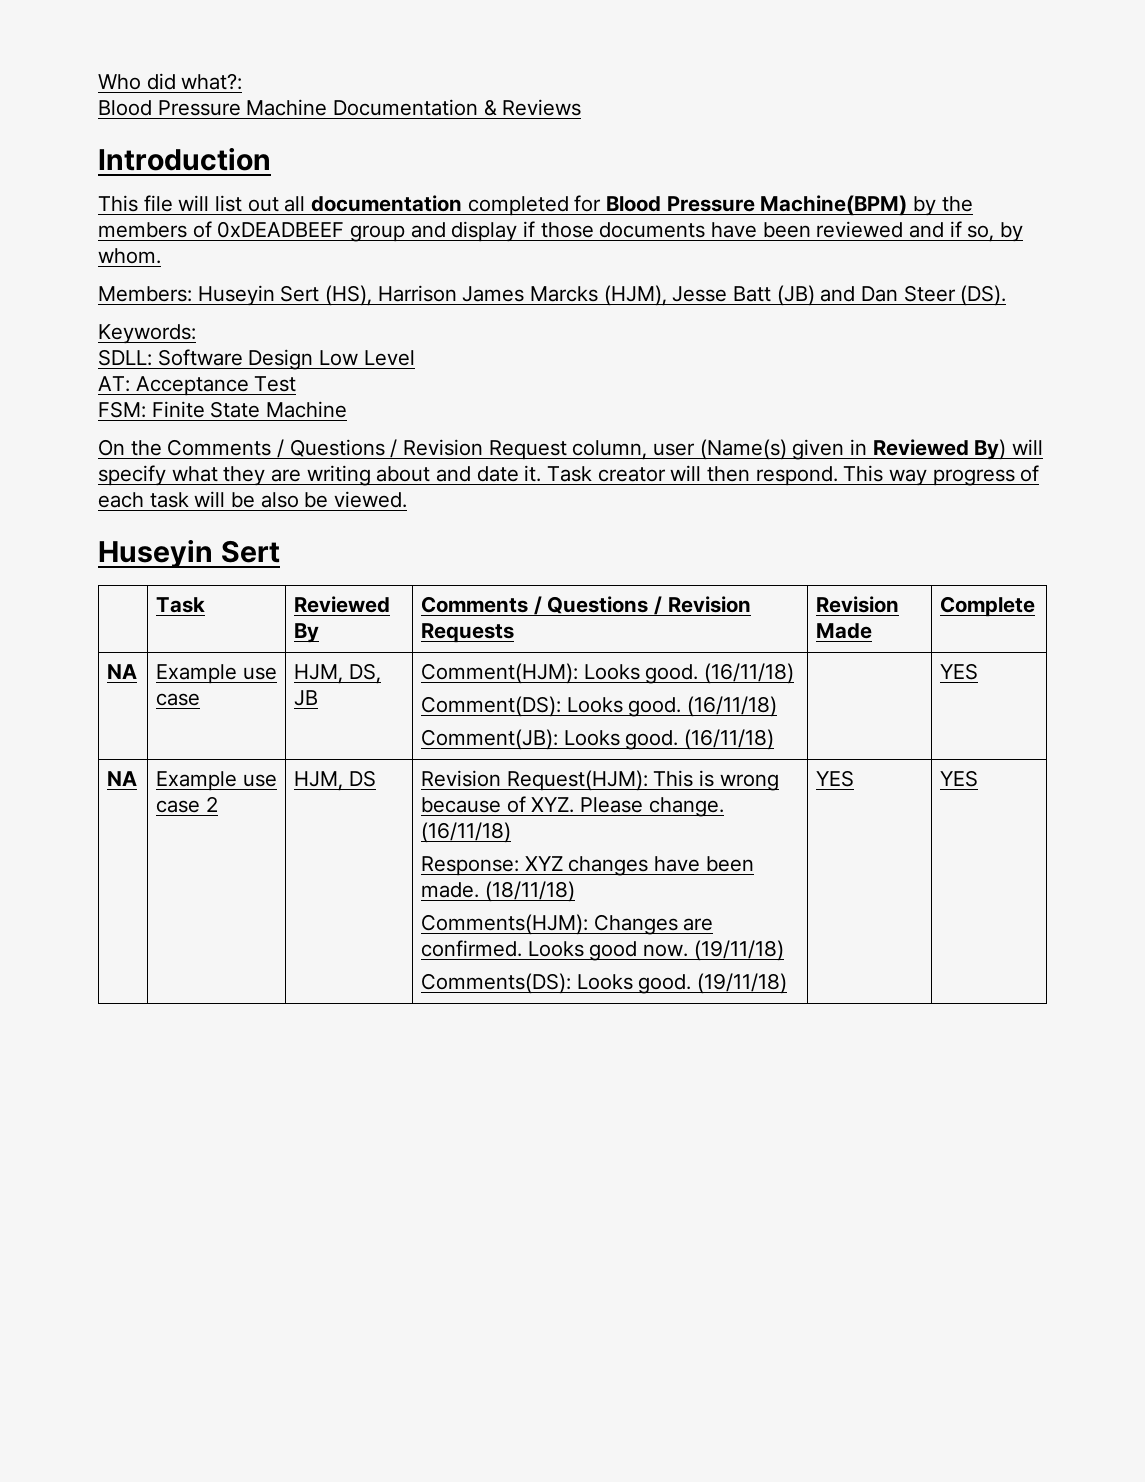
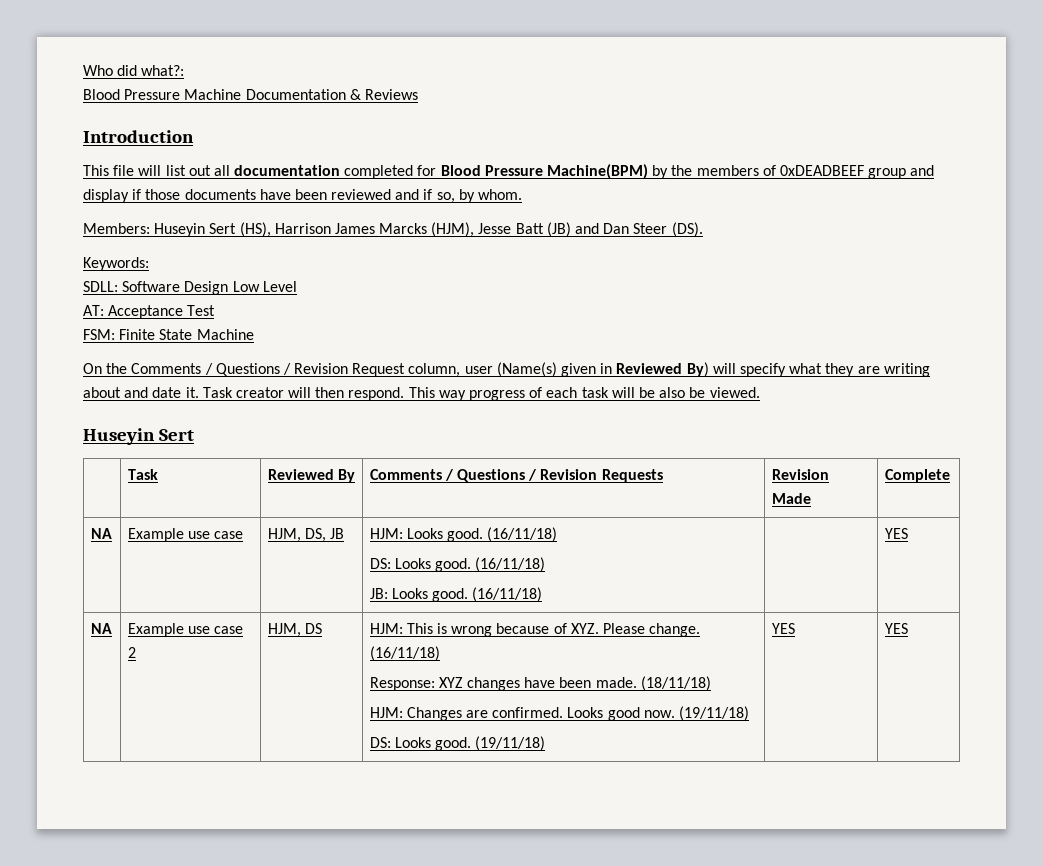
[421,663,795,684] [421,696,778,717] [421,729,559,750] Comment(HJM): Looks good. (16/11/18) // Comment(DS): Looks good. (16/11/18) // Comment(JB): -> [369,527,558,542] [369,557,546,572] [369,588,388,599] HJM: Looks good. (16/11/18) // DS: Looks good. (16/11/18) // JB:
[421,770,648,791] Revision Request(HJM): -> [369,623,403,634] HJM:
[421,914,589,935] Comments(HJM): -> [369,707,403,718] HJM:
[421,973,572,994] Comments(DS): -> [369,737,391,748] DS:

